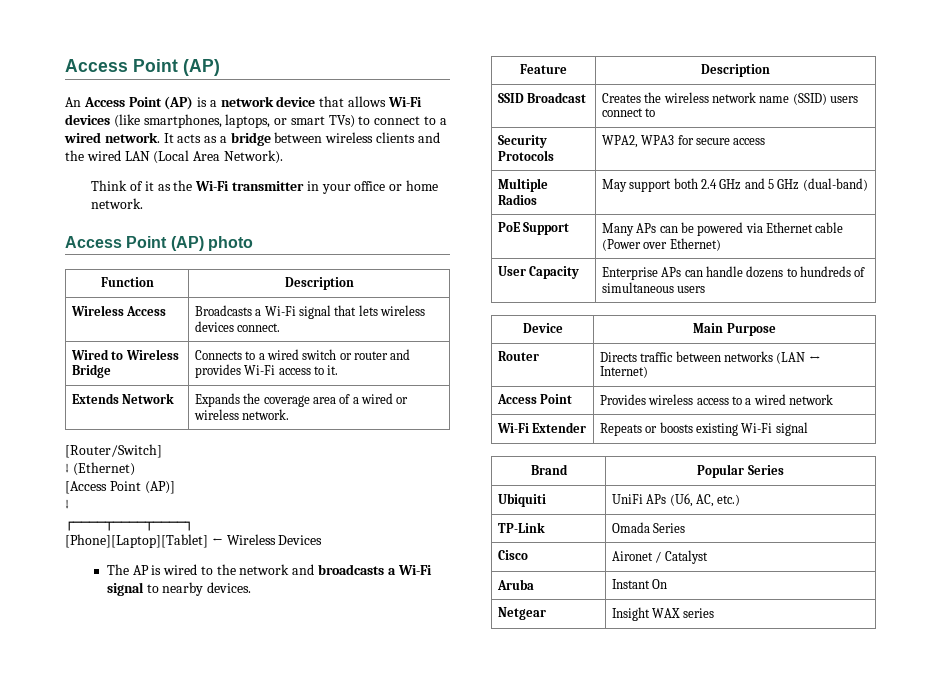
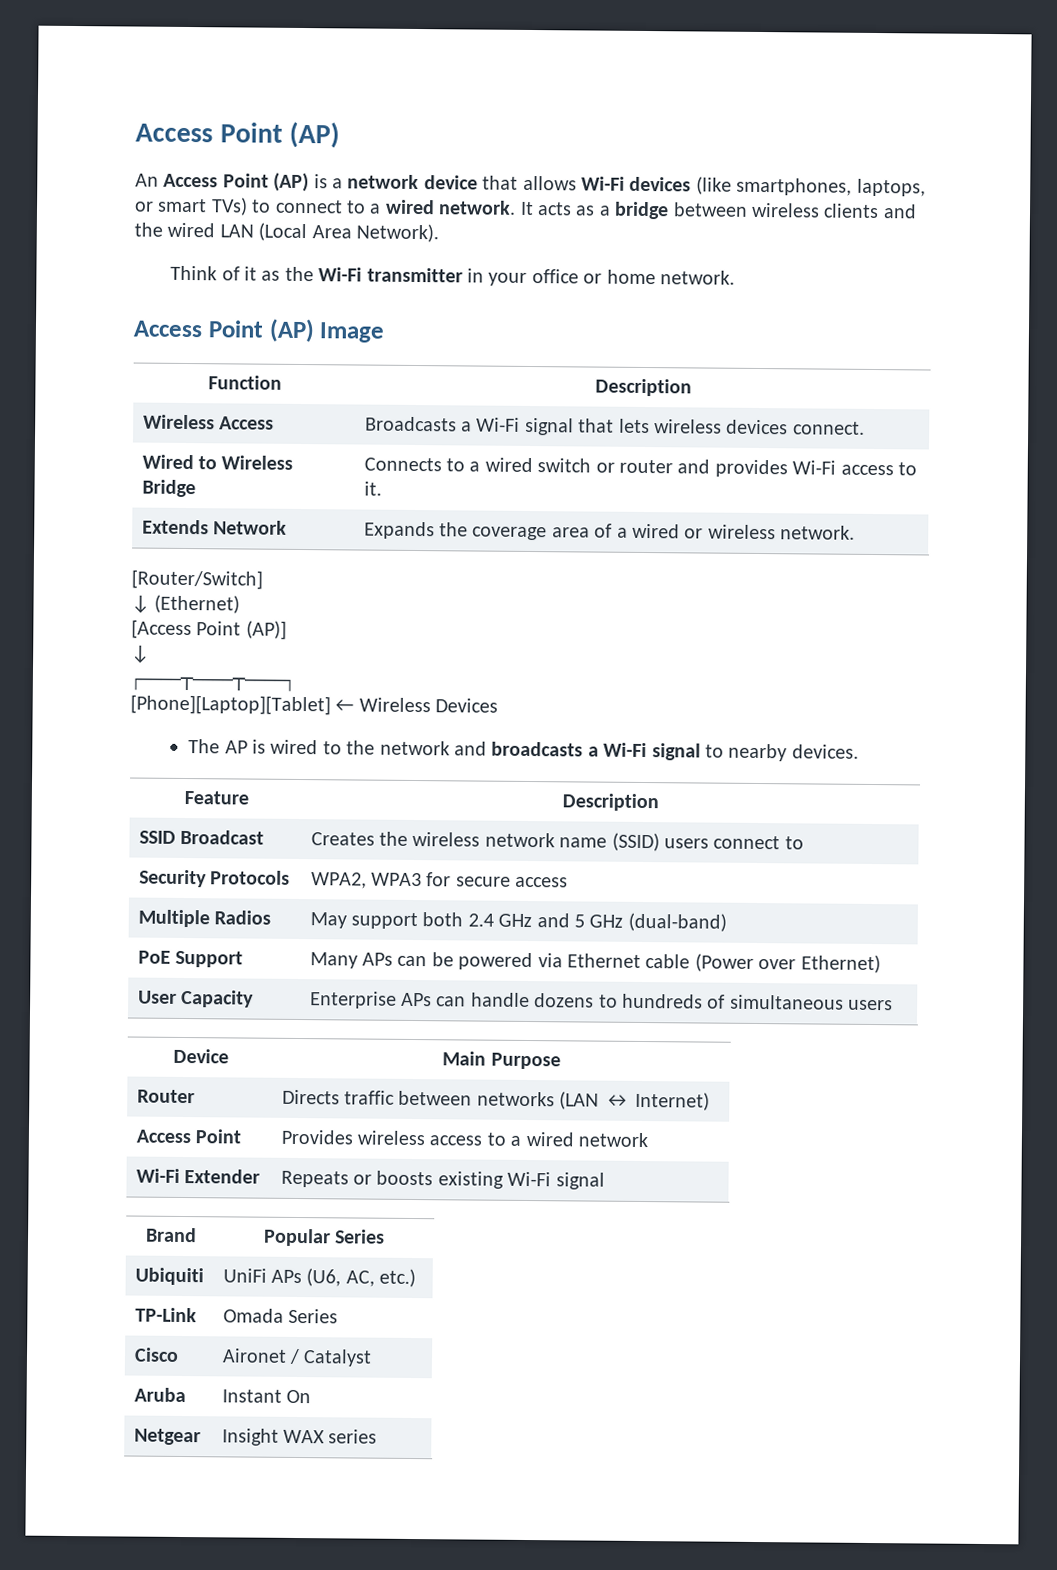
[207,236,253,251] photo -> [319,322,386,343] Image

